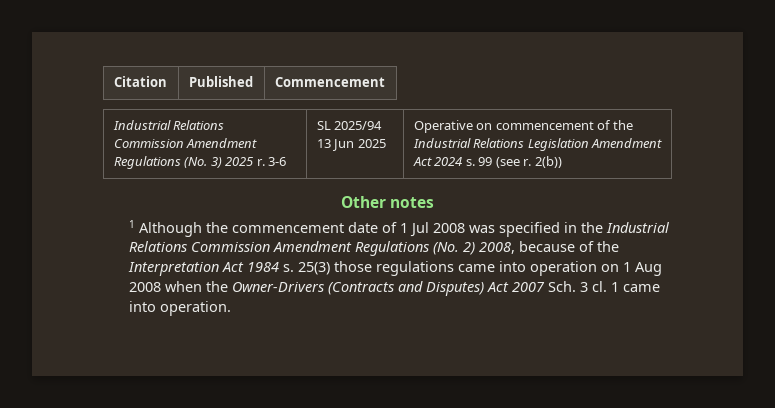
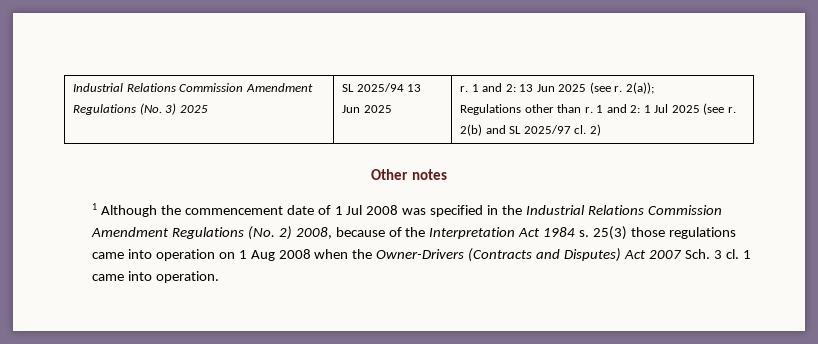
[113,76,167,87] [188,76,253,87] [274,77,385,87] Citation | Published | Commencement // -> (73, 87) none
[256,157,287,166] r. 3-6 -> (208, 109) none
[413,120,633,133] [412,138,663,151] [412,156,562,168] Operative on commencement of the Industrial Relations Legislation Amendment Act 2024 s. 99 (see r. 2(b)) -> [460,82,654,94] [460,103,736,115] [460,124,601,136] r. 1 and 2: 13 Jun 2025 (see r. 2(a)); // Regulations other than r. 1 and 2: 1 Jul 2025 (see r. 2(b) and SL 2025/97 cl. 2)

